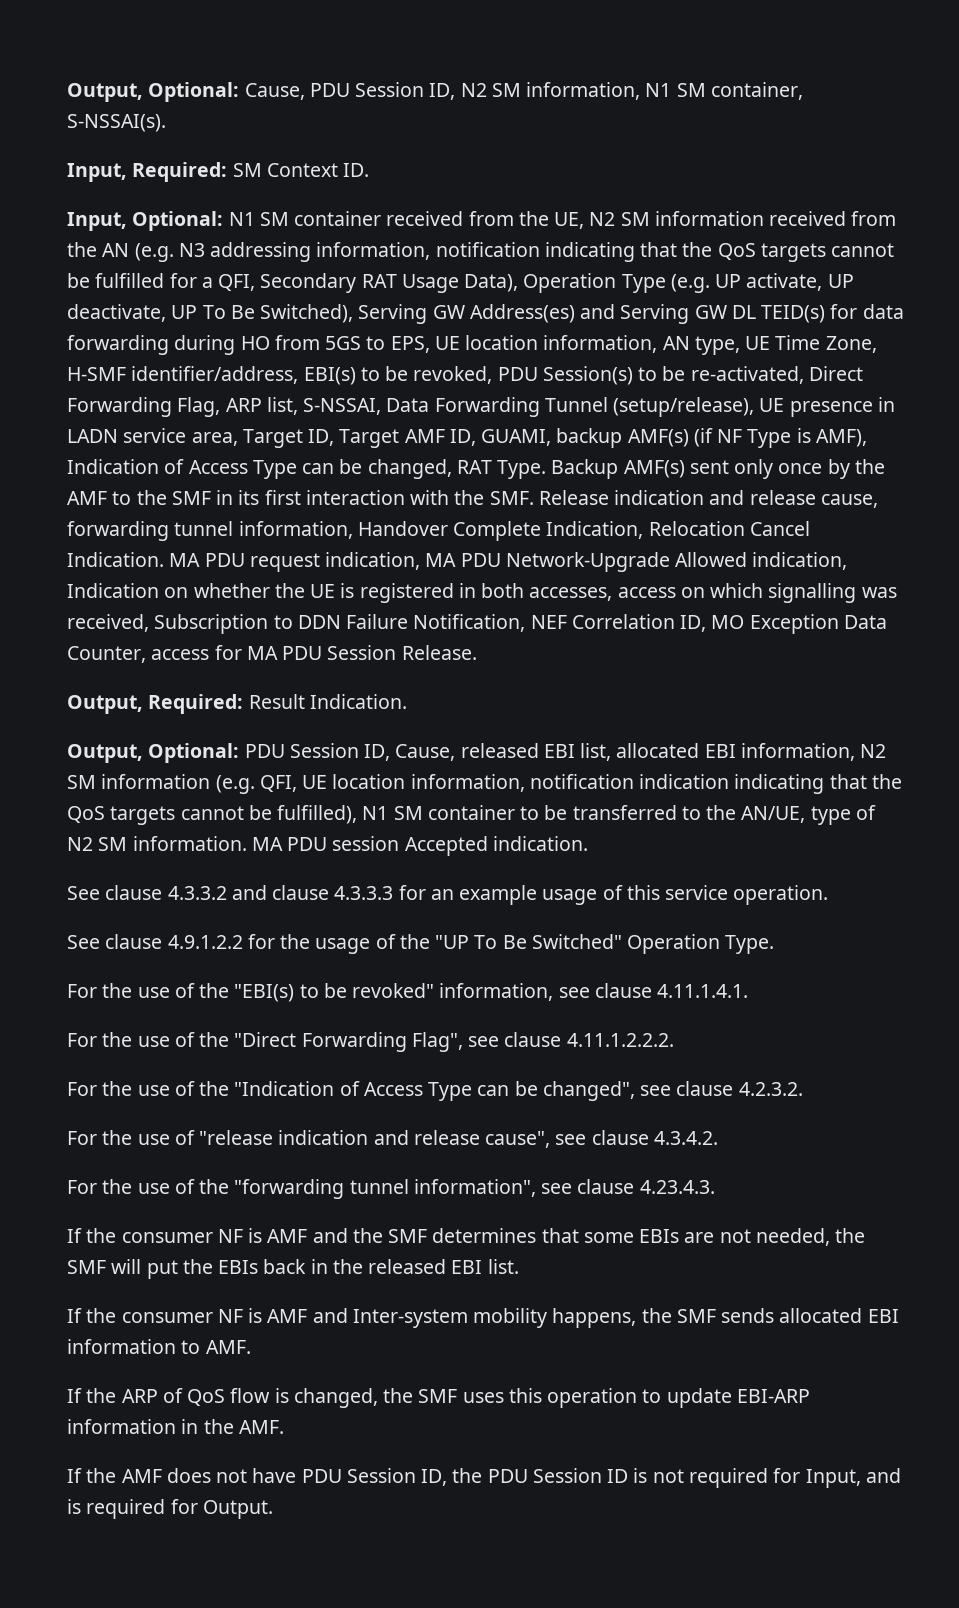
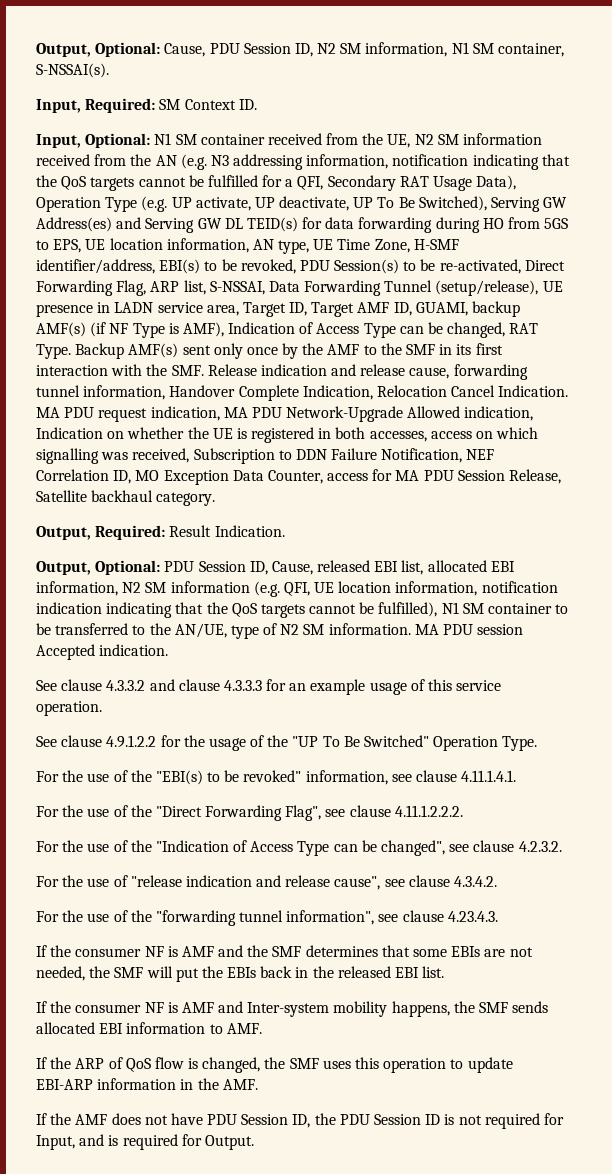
[401,645,477,660] Release. -> [509,469,562,484] [36,490,216,506] Release, Satellite backhaul category.

